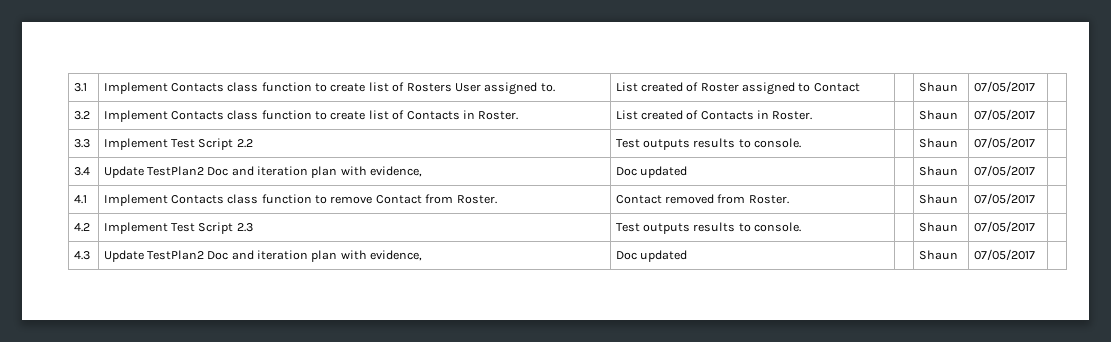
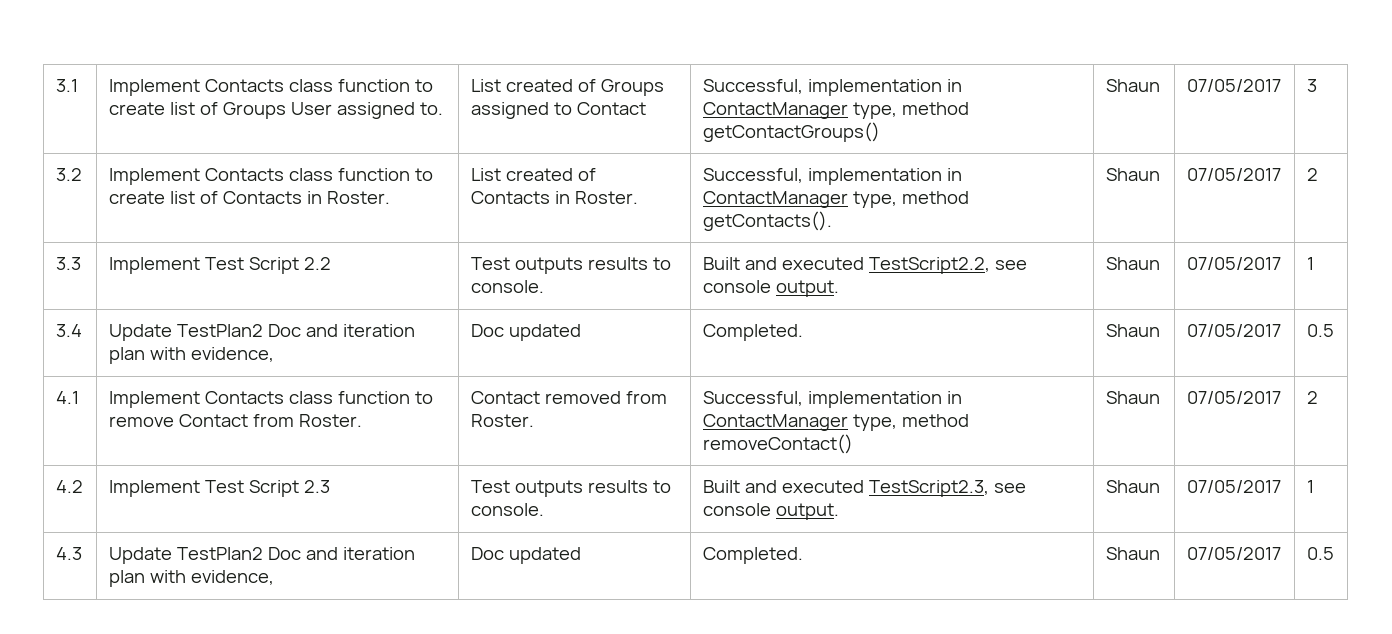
[406,83,452,92] Rosters -> [222,102,286,119] Groups
[700,83,739,92] Roster -> [600,79,664,96] Groups
[918,82,958,92] [973,81,1035,92] | Shaun | 07/05/2017 | -> [702,79,962,96] [702,102,969,119] [702,122,880,142] [1105,79,1160,92] [1186,79,1281,92] [1306,79,1317,92] Successful, implementation in ContactManager type, method getContactGroups() | Shaun | 07/05/2017 | 3
[918,110,958,120] [973,109,1035,120] | Shaun | 07/05/2017 | -> [702,168,962,185] [702,191,969,208] [702,211,832,231] [1105,168,1160,181] [1186,168,1281,181] [1306,168,1318,181] Successful, implementation in ContactManager type, method getContacts(). | Shaun | 07/05/2017 | 2
[918,138,958,148] [973,137,1035,148] | Shaun | 07/05/2017 | -> [702,257,1027,274] [702,280,839,297] [1105,257,1160,270] [1186,257,1281,270] [1306,257,1314,270] Built and executed TestScript2.2, see console output. | Shaun | 07/05/2017 | 1
[918,166,958,176] [973,165,1035,176] | Shaun | 07/05/2017 | -> [702,324,803,341] [1105,324,1160,337] [1186,324,1281,337] [1306,324,1334,337] Completed. | Shaun | 07/05/2017 | 0.5
[918,194,958,204] [973,193,1035,204] | Shaun | 07/05/2017 | -> [702,391,962,408] [702,414,969,431] [702,434,853,454] [1105,391,1160,404] [1186,391,1281,404] [1306,391,1318,404] Successful, implementation in ContactManager type, method removeContact() | Shaun | 07/05/2017 | 2
[918,222,958,232] [973,221,1035,232] | Shaun | 07/05/2017 | -> [702,480,1026,497] [702,503,839,520] [1105,480,1160,493] [1186,480,1281,493] [1306,480,1314,493] Built and executed TestScript2.3, see console output. | Shaun | 07/05/2017 | 1
[918,250,958,260] [973,249,1035,260] | Shaun | 07/05/2017 | -> [702,547,803,564] [1105,547,1160,560] [1186,547,1281,560] [1306,547,1334,560] Completed. | Shaun | 07/05/2017 | 0.5

